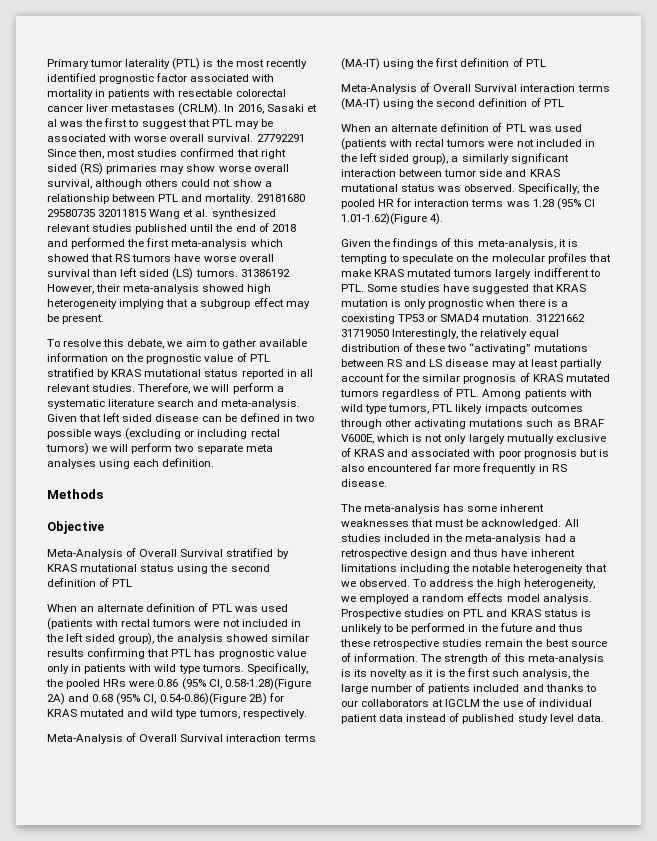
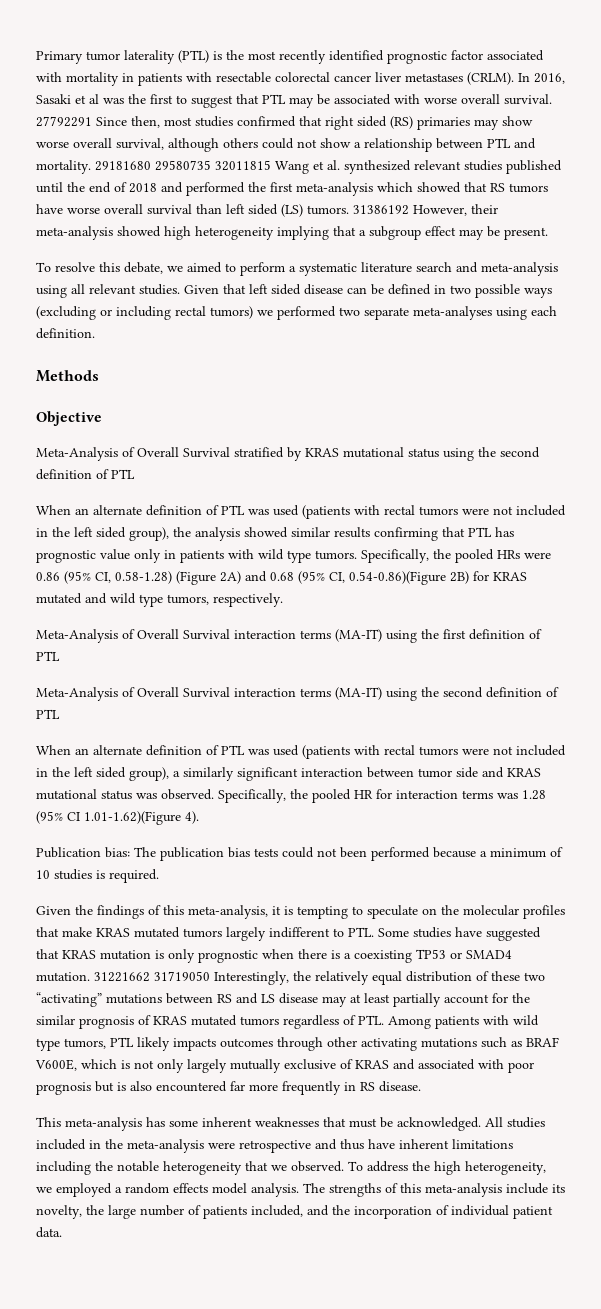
[185,339,307,349] [47,353,270,364] [47,368,313,379] [47,383,230,394] aim to gather available information on the prognostic value of PTL stratified by KRAS mutational status reported in all relevant studies. Therefore, we will -> [187,262,236,273] aimed to
[221,399,301,409] meta-analysis. -> [481,262,558,276] [36,284,180,298] meta-analysis using all relevant studies.
[110,443,273,454] [47,459,96,469] will perform two separate meta analyses -> [277,306,492,320] performed two separate meta-analyses
[224,678,311,690] 0.58-1.28)(Figure -> [115,571,216,585] 0.58-1.28) (Figure
(444, 219) none -> [36,847,563,861] [36,869,159,883] // Publication bias: The publication bias tests could not been performed because a minimum of 10 studies is required.
[341,504,361,512] The -> [36,1117,61,1127] This
[544,534,576,542] [341,549,448,559] had a retrospective design -> [208,1140,311,1153] were retrospective
[341,609,591,619] [341,623,583,634] [340,639,607,649] [341,653,604,664] [341,668,570,679] Prospective studies on PTL and KRAS status is unlikely to be performed in the future and thus these retrospective studies remain the best source of information. The strength of this meta-analysis is its novelty as it is the first such analysis, -> [303,1183,565,1197] [36,1205,82,1219] The strengths of this meta-analysis include its novelty,
[473,684,596,692] [341,698,592,707] [341,713,574,724] included and thanks to our collaborators at IGCLM the use of individual patient data instead of published study level -> [251,1205,553,1219] included, and the incorporation of individual patient

